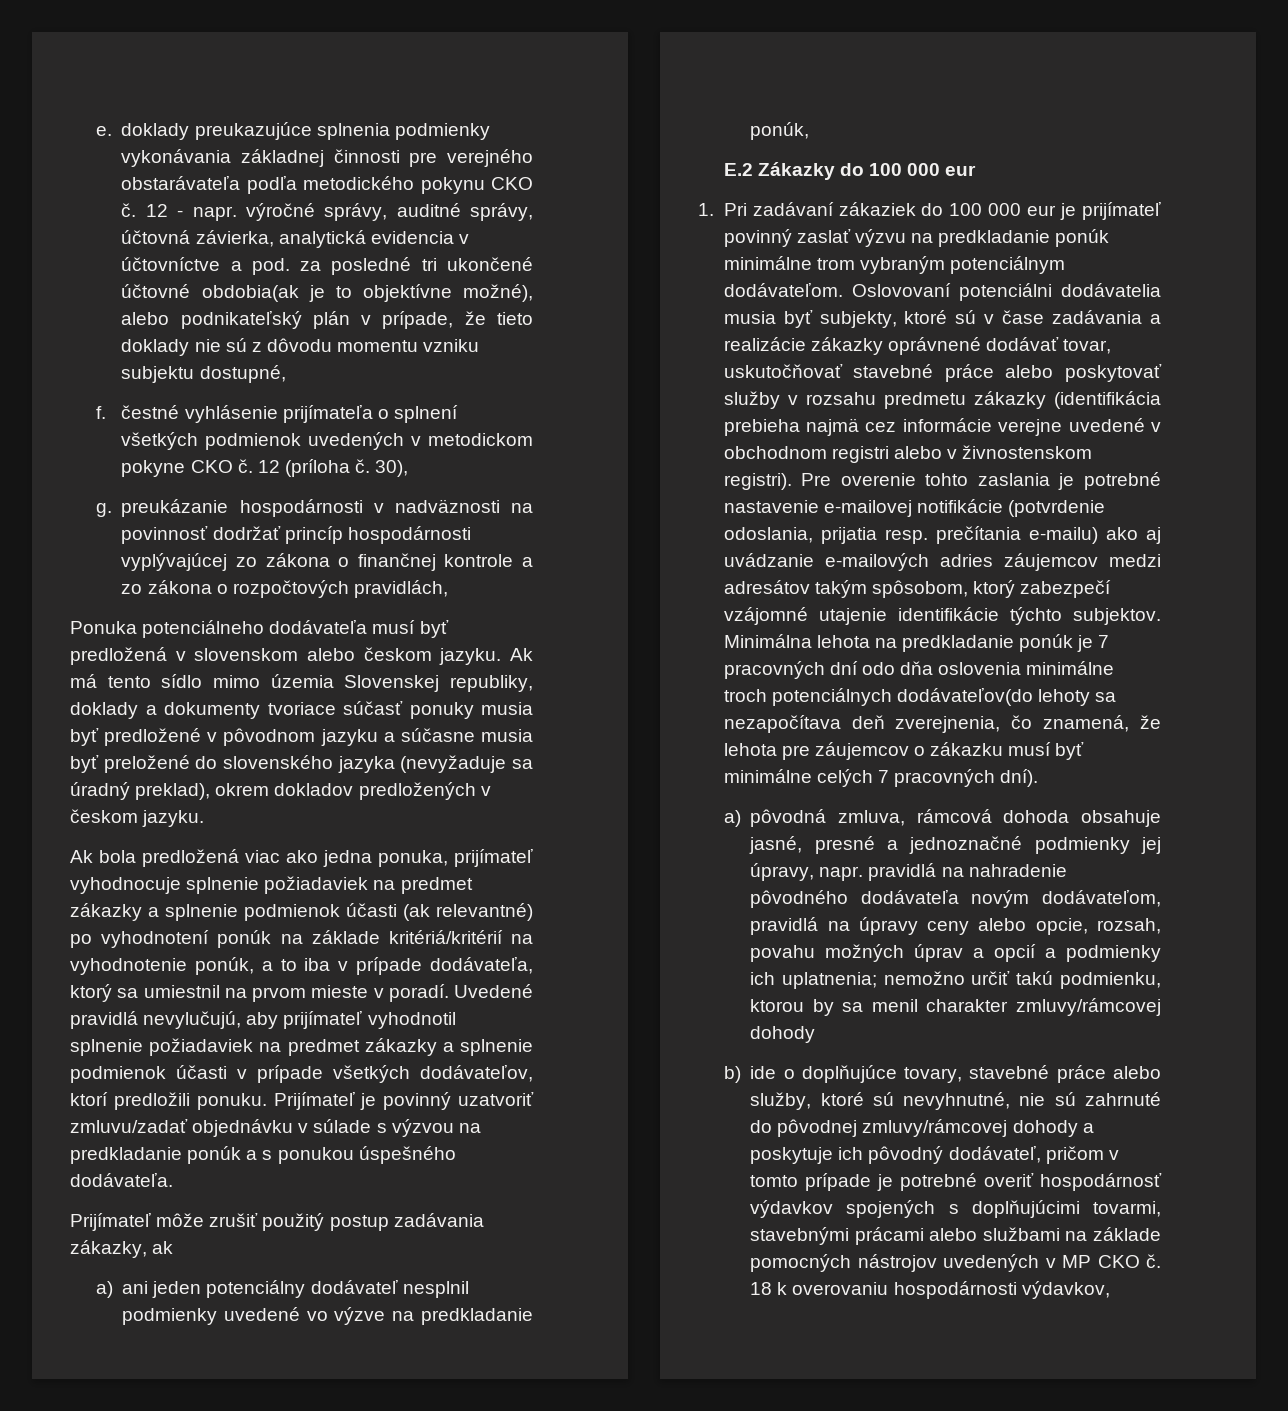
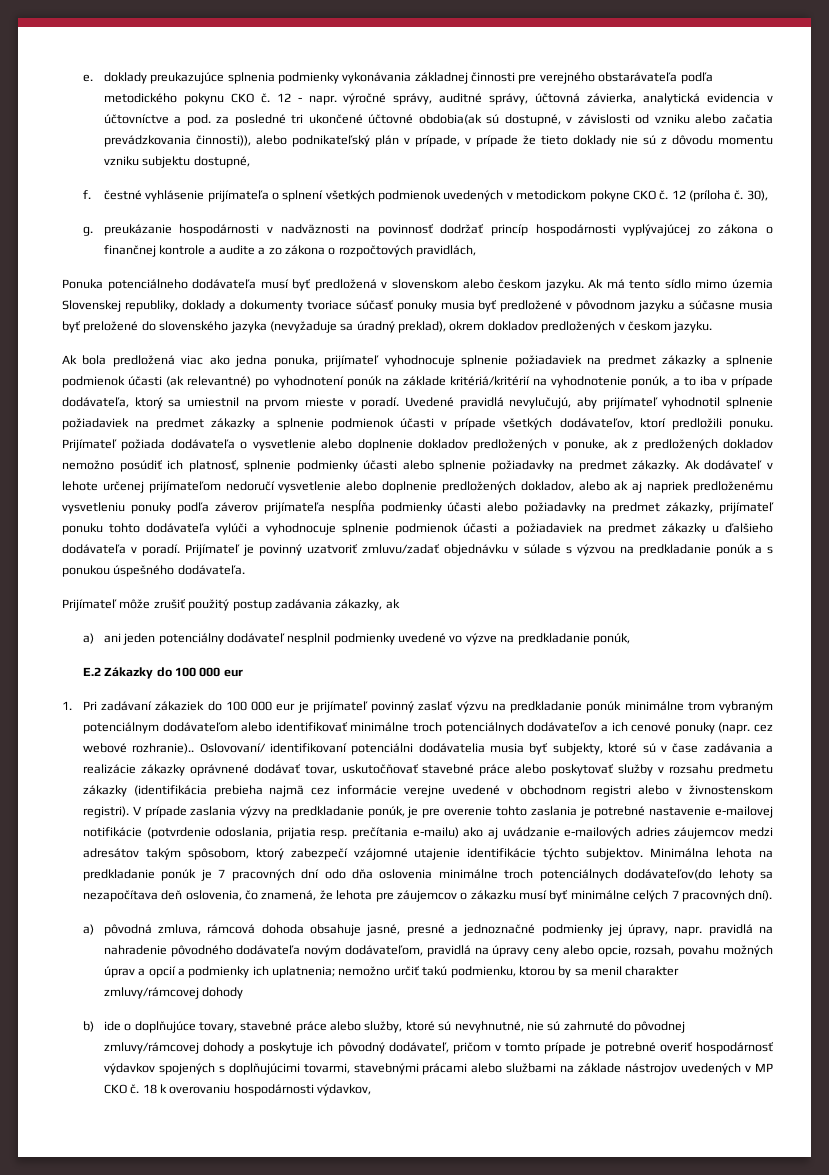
[308,284,533,302] je to objektívne možné), -> [486,114,774,126] [103,135,251,147] sú dostupné, v závislosti od vzniku alebo začatia prevádzkovania činnosti)),
(454, 320) none -> [464,135,518,147] v prípade
(533, 562) none -> [218,245,266,255] audite a
(355, 1101) none -> [121,439,774,451] [62,460,773,472] [62,481,773,493] [62,500,774,514] [62,523,773,535] [62,544,240,556] požiada dodávateľa o vysvetlenie alebo doplnenie dokladov predložených v ponuke, ak z predložených dokladov nemožno posúdiť ich platnosť, splnenie podmienky účasti alebo splnenie požiadavky na predmet zákazky. Ak dodávateľ v lehote určenej prijímateľom nedoručí vysvetlenie alebo doplnenie predložených dokladov, alebo ak aj napriek predloženému vysvetleniu ponuky podľa záverov prijímateľa nespĺňa podmienky účasti alebo požiadavky na predmet zákazky, prijímateľ ponuku tohto dodávateľa vylúči a vyhodnocuje splnenie podmienok účasti a požiadaviek na predmet zákazky u ďalšieho dodávateľa v poradí. Prijímateľ
[723,283,951,297] dodávateľom. Oslovovaní -> [162,722,774,734] [82,743,348,754] dodávateľom alebo identifikovať minimálne troch potenciálnych dodávateľov a ich cenové ponuky (napr. cez webové rozhranie).. Oslovovaní/ identifikovaní
[801,473,832,486] Pre -> [132,806,441,818] V prípade zaslania výzvy na predkladanie ponúk, je pre
[895,716,1001,733] zverejnenia, -> [185,890,242,901] oslovenia,
[750,1254,852,1272] pomocných -> (622, 1068) none

